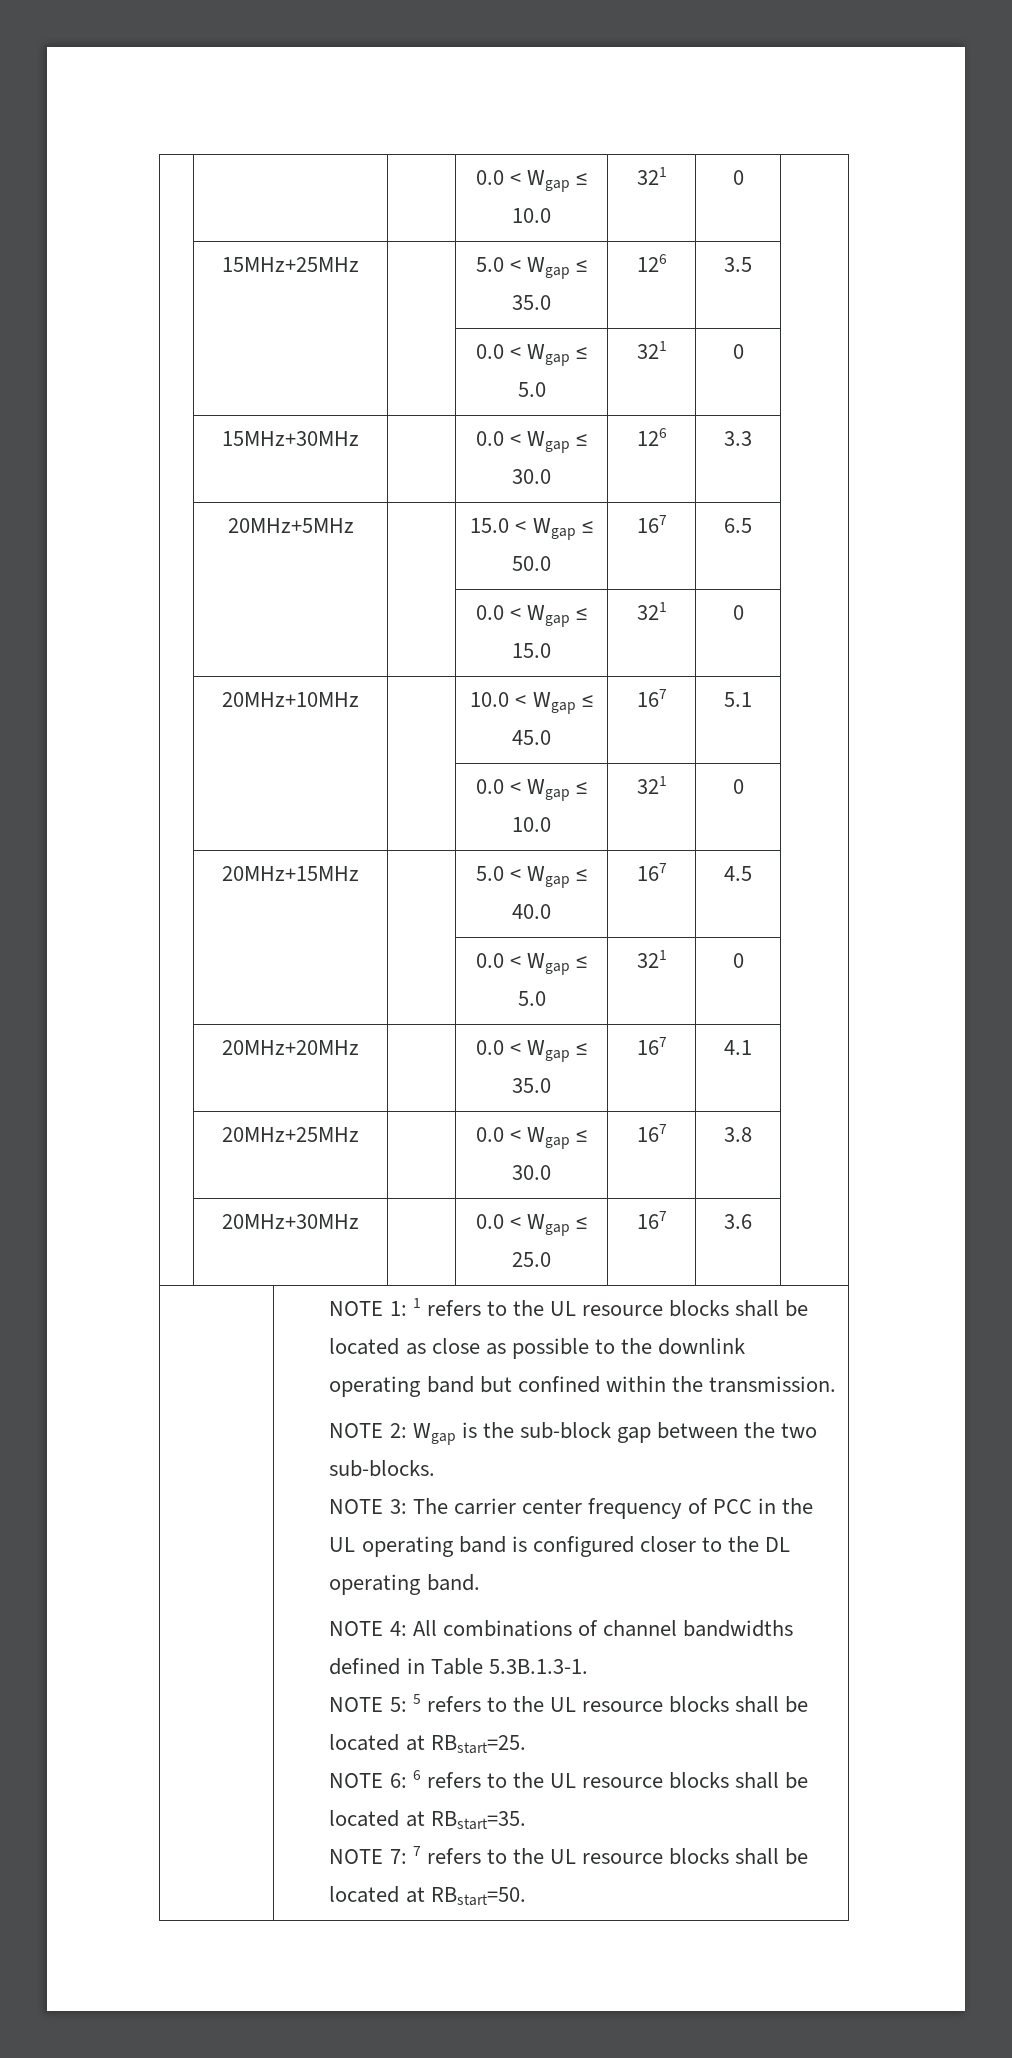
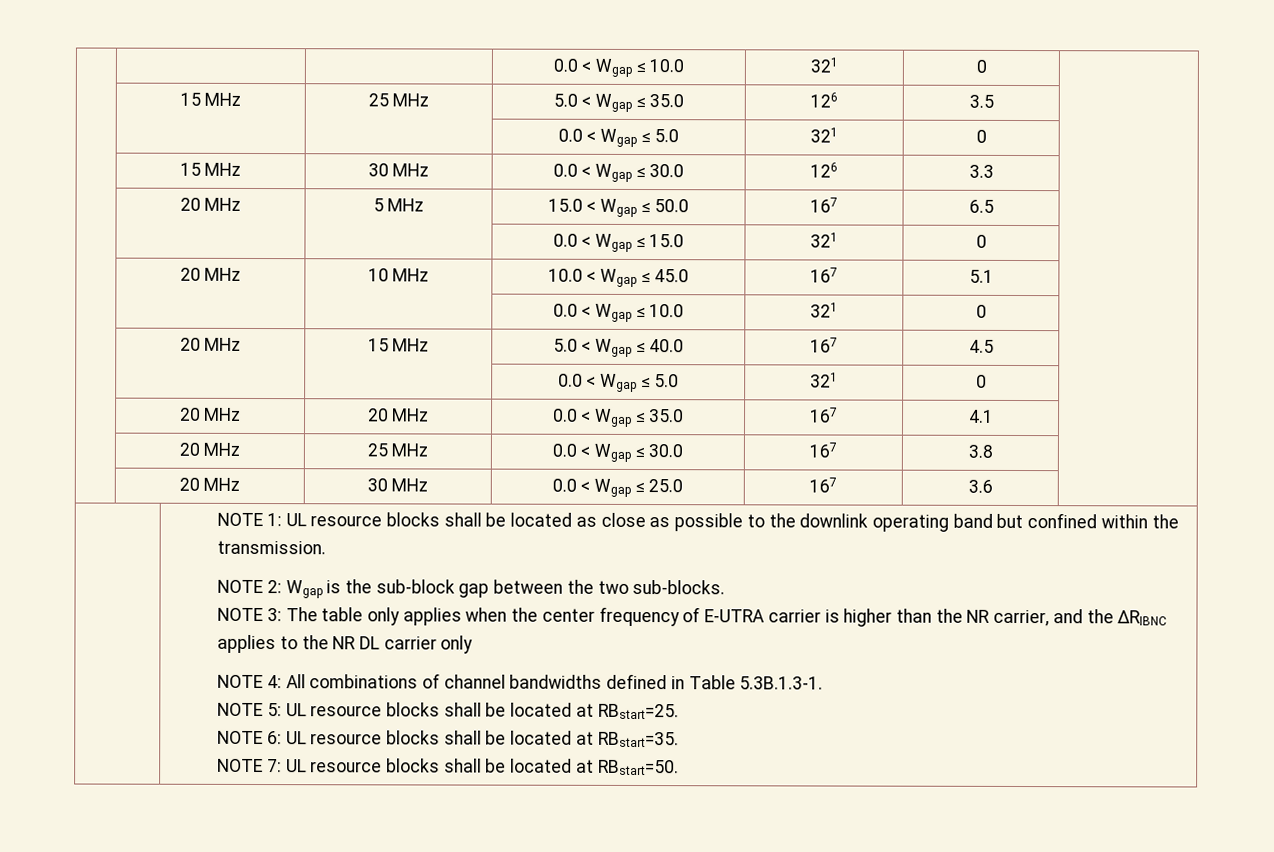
[475,170,588,192] [512,208,551,223] [636,167,667,185] [732,170,744,185] [222,257,359,272] | | | 0.0 < Wgap ≤ 10.0 | 321 | 0 | // | 15MHz+25MHz | -> [552,58,685,77] [810,57,838,73] [975,59,987,73] [179,92,242,106] [367,93,430,107] | | | 0.0 < Wgap ≤ 10.0 | 321 | 0 | // | 15 MHz | 25 MHz
[222,431,359,446] 15MHz+30MHz | -> [179,162,242,176] [367,163,430,177] 15 MHz | 30 MHz
[227,518,354,533] 20MHz+5MHz | -> [179,197,242,211] [372,198,425,212] 20 MHz | 5 MHz
[222,692,359,707] 20MHz+10MHz | -> [179,267,242,281] [367,268,430,282] 20 MHz | 10 MHz
[222,866,359,881] 20MHz+15MHz | -> [179,337,242,351] [367,338,430,352] 20 MHz | 15 MHz
[222,1040,359,1055] 20MHz+20MHz | -> [179,407,242,421] [367,408,430,422] 20 MHz | 20 MHz
[222,1127,359,1142] 20MHz+25MHz | -> [178,442,241,456] [366,443,429,457] 20 MHz | 25 MHz
[222,1214,359,1229] 20MHz+30MHz | -> [178,477,241,491] [366,478,429,492] 20 MHz | 30 MHz
[412,1298,544,1316] 1 refers to the -> (282, 520) none
[453,1498,814,1519] [329,1536,791,1557] [329,1574,480,1595] carrier center frequency of PCC in the UL operating band is configured closer to the DL operating band. -> [321,606,1168,627] [217,634,474,654] table only applies when the center frequency of E-UTRA carrier is higher than the NR carrier, and the ΔRIBNC applies to the NR DL carrier only
[412,1694,544,1712] 5 refers to the -> (282, 710) none
[412,1770,544,1788] 6 refers to the -> (282, 738) none
[412,1846,544,1864] 7 refers to the -> (282, 766) none

